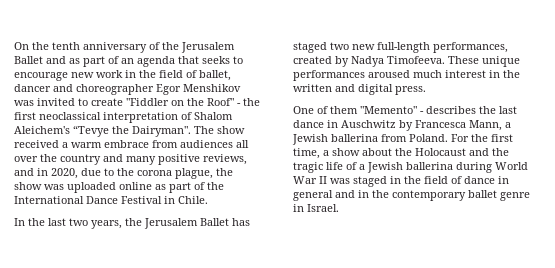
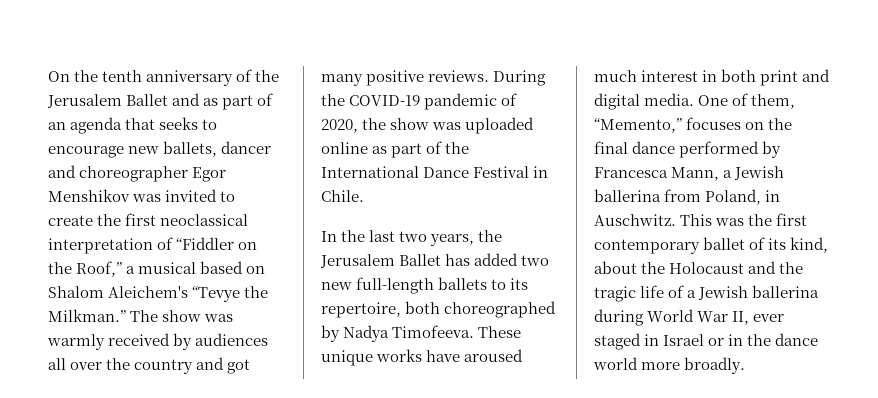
[96,70,231,81] work in the field of ballet, -> [163,141,218,157] ballets,
[126,98,241,106] "Fiddler on the Roof" - -> (93, 220) none
(192, 116) none -> [176,237,258,250] [48,261,266,277] “Fiddler on the Roof,” a musical based on
[132,126,191,137] Dairyman". -> [48,309,126,322] Milkman.”
[14,140,178,148] received a warm embrace from -> [204,314,234,322] [47,333,193,350] was warmly received by
(123, 158) none -> [227,359,251,374] got
[203,154,247,165] [14,168,213,179] reviews, and in 2020, due to the corona plague, -> [428,70,547,86] [321,93,518,110] [321,119,358,133] reviews. During the COVID-19 pandemic of 2020,
[293,42,327,53] staged -> [474,253,519,266] added
[433,42,508,53] [293,56,332,64] performances, created -> [438,277,529,290] [321,301,557,318] ballets to its repertoire, both choreographed
[293,70,365,81] performances -> [376,349,461,362] works have
[503,70,520,78] [293,84,332,92] the written -> [721,69,799,86] both print
[395,86,426,95] press. // -> [644,93,695,106] media.
[330,106,517,114] [293,120,396,128] them "Memento" - describes the last dance in Auschwitz -> [751,94,796,109] [594,117,793,133] [594,141,760,158] them, “Memento,” focuses on the final dance performed
[409,134,513,142] [293,148,360,159] Poland. For the first time, a show -> [705,189,781,205] [594,213,808,226] [594,237,829,254] Poland, in Auschwitz. This was the first contemporary ballet of its kind,
[319,176,509,187] [293,190,530,201] [293,204,339,212] II was staged in the field of dance in general and in the contemporary ballet genre in Israel. -> [732,311,785,325] [594,333,819,350] [593,357,746,374] II, ever staged in Israel or in the dance world more broadly.

